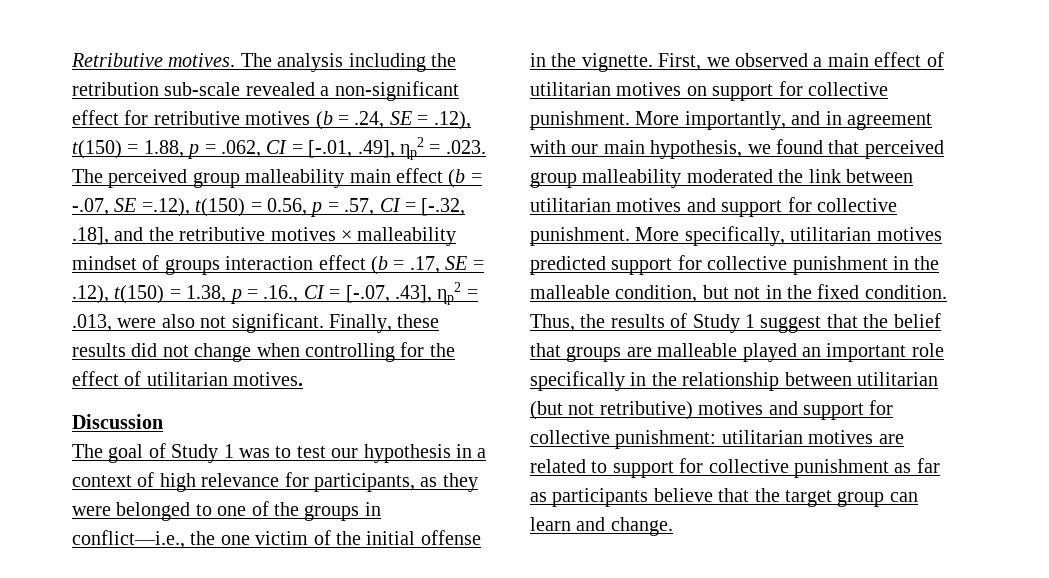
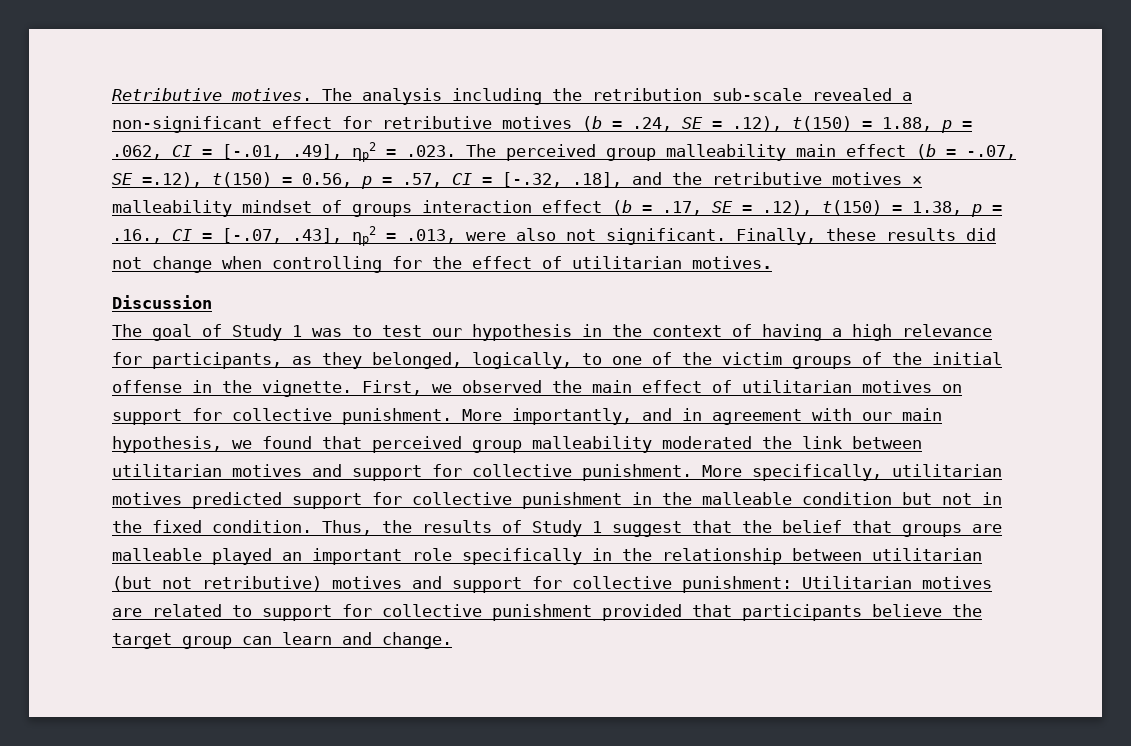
[477,448,487,458] a -> [612,324,642,337] the
(155, 479) none -> [762,324,842,341] having a
[72,502,191,521] were belonged -> [372,352,572,369] belonged, logically,
[304,502,381,521] [72,530,309,549] groups in conflict—i.e., the one victim -> [722,352,852,369] victim groups
[813,57,823,67] a -> [552,380,582,393] the
[615,285,698,303] condition, -> [802,492,892,505] condition
[721,430,803,444] utilitarian -> [802,576,912,589] Utilitarian
[894,458,940,473] [530,492,547,502] as far as -> [602,604,732,621] provided that
[718,488,750,502] that -> (942, 610) none

